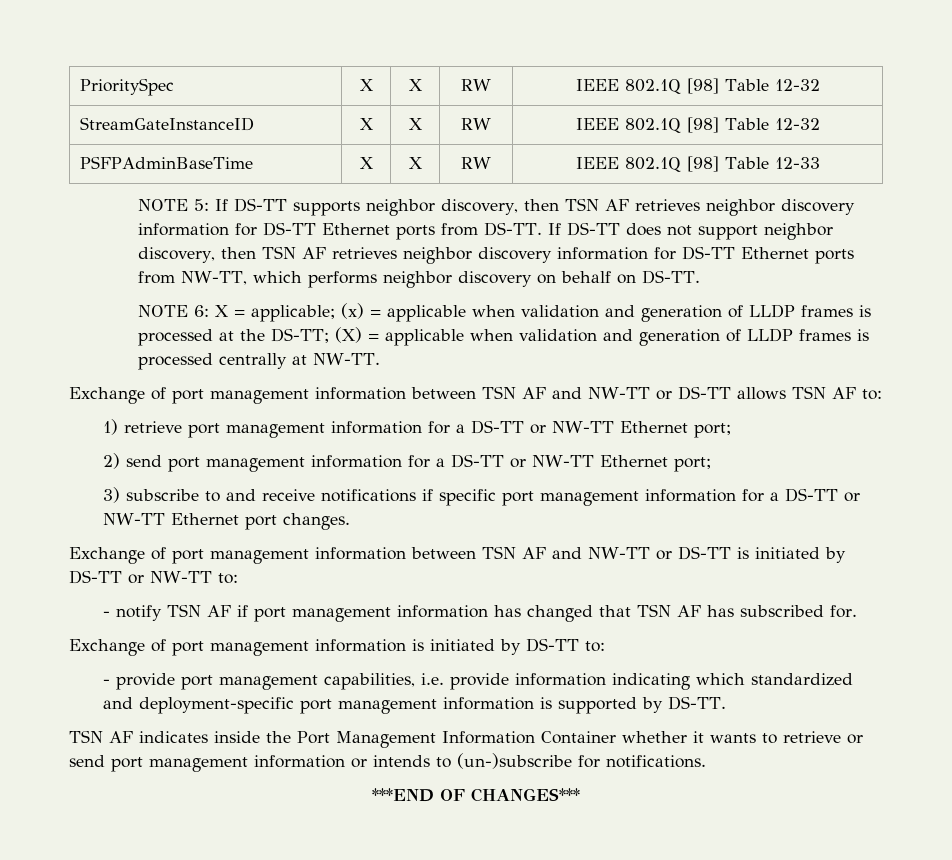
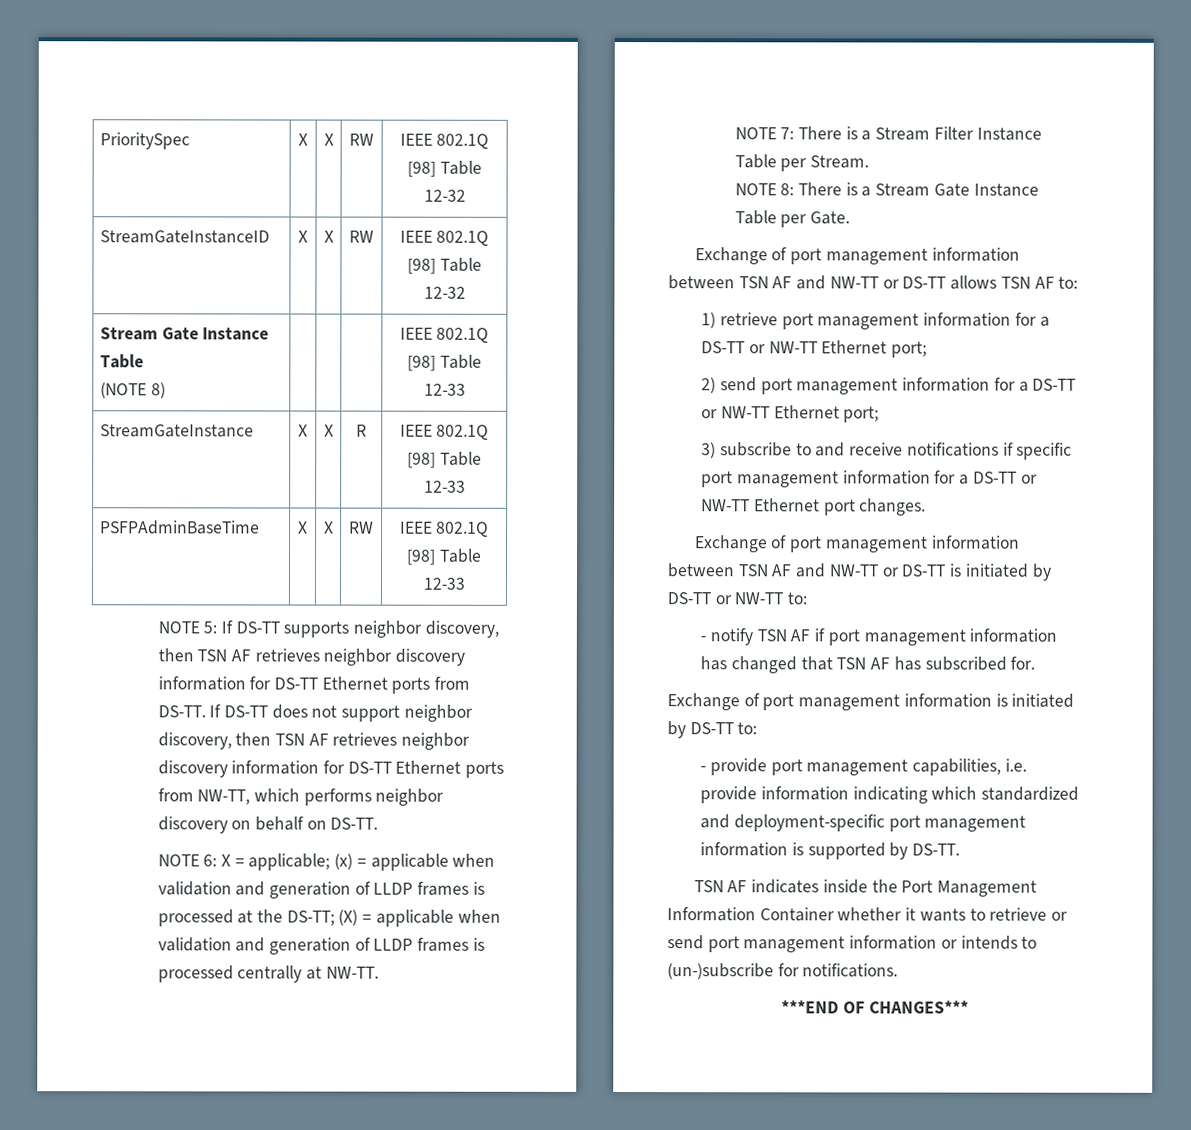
(820, 124) none -> [99,327,270,341] [99,354,144,369] [99,382,166,399] [399,327,490,343] [407,354,482,371] [423,383,466,396] [99,424,254,438] [298,424,308,437] [323,424,334,437] [356,424,367,437] [399,424,490,440] [407,451,482,468] [423,480,466,493] // Stream Gate Instance Table // (NOTE 8) | | | | IEEE 802.1Q [98] Table 12-33 // StreamGateInstance | X | X | R | IEEE 802.1Q [98] Table 12-33
(380, 359) none -> [734,126,1042,141] [734,154,869,172] [734,182,1039,197] [734,210,850,228] // NOTE 7: There is a Stream Filter Instance Table per Stream. // NOTE 8: There is a Stream Gate Instance Table per Gate.

